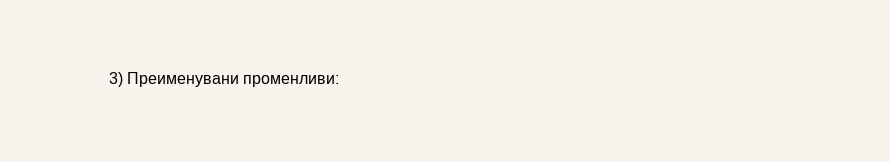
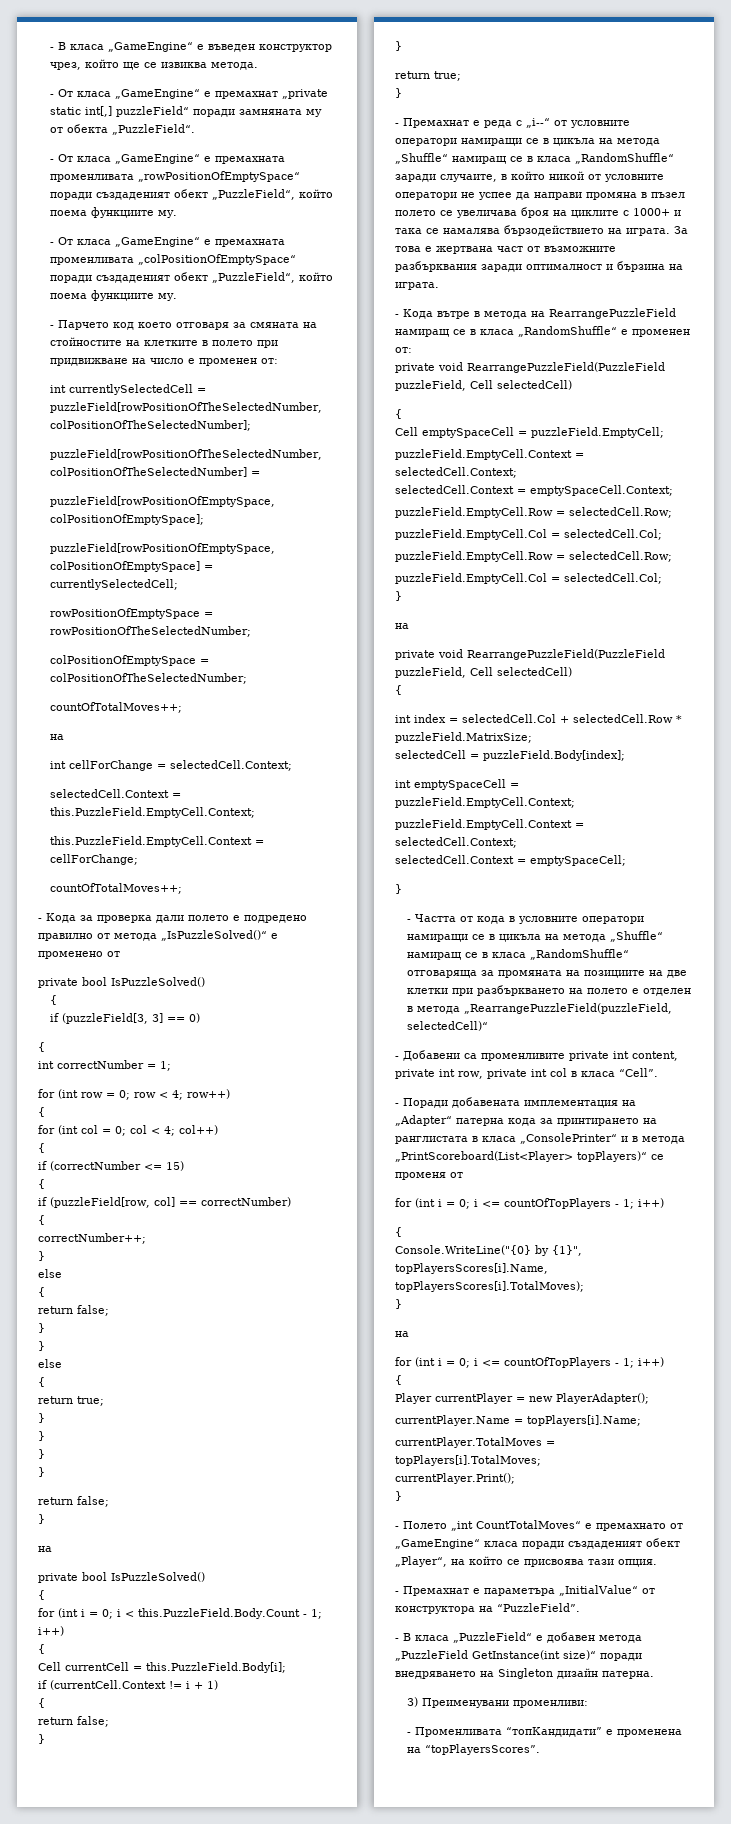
[108,72,340,87] 3) Преименувани променливи: -> [50,42,333,52] [50,59,259,70] [50,89,329,99] [50,106,323,117] [50,124,196,135] [50,154,286,164] [50,171,301,182] [50,189,334,200] [50,207,178,218] [50,237,286,247] [50,254,297,265] [50,272,334,283] [50,290,178,301] [50,320,318,330] [50,337,279,348] [50,358,279,366] [50,384,207,395] [50,402,323,413] [50,420,252,431] [50,449,323,460] [50,467,261,477] [50,496,276,507] [50,514,205,525] [50,543,276,554] [50,561,214,572] [50,579,179,590] [50,608,214,619] [50,626,252,637] [50,655,210,666] [50,673,248,684] [50,702,183,713] [50,734,65,740] [50,760,293,771] [50,789,182,798] [50,807,256,818] [50,836,265,847] [50,854,139,865] [50,883,183,894] [38,913,307,923] [38,930,278,941] [38,951,120,959] [38,977,205,988] [50,995,58,1005] [50,1013,201,1024] [38,1042,45,1052] [38,1060,171,1071] [38,1089,230,1100] [38,1107,45,1117] [38,1125,218,1136] [38,1143,45,1153] [38,1161,184,1171] [38,1179,45,1189] [38,1197,291,1208] [38,1215,45,1225] [38,1233,146,1244] [38,1251,45,1261] [38,1269,62,1278] [38,1287,45,1297] [38,1305,109,1316] [38,1323,45,1333] [38,1341,45,1351] [38,1359,62,1368] [38,1377,45,1387] [38,1396,104,1406] [38,1413,45,1423] [38,1431,45,1441] [38,1449,45,1459] [38,1467,45,1477] [38,1496,109,1507] [38,1514,45,1524] [38,1546,52,1552] [38,1572,205,1583] [38,1590,45,1600] [38,1608,322,1619] [38,1626,64,1636] [38,1644,45,1654] [38,1662,286,1673] [38,1680,218,1690] [38,1698,45,1708] [38,1716,109,1727] [38,1734,45,1744] [395,41,402,51] [395,71,461,81] [395,88,402,98] [395,118,630,128] [395,138,660,146] [395,153,674,164] [395,171,664,182] [395,192,685,200] [395,207,681,218] [395,225,688,236] [395,246,616,254] [395,261,683,272] [395,282,439,290] [395,308,676,319] [395,326,690,337] [395,347,412,353] [395,362,665,373] [395,380,572,391] [395,409,402,419] [395,427,664,438] [395,449,584,460] [395,467,517,478] [395,485,673,496] [395,507,672,518] [395,529,662,540] [395,551,672,562] [395,573,662,584] [395,591,402,601] [395,623,409,629] [395,649,665,660] [395,667,572,678] [395,685,402,695] [395,714,682,723] [395,732,532,743] [395,750,625,761] [395,779,519,790] [395,797,575,808] [395,819,584,830] [395,837,517,848] [395,855,626,866] [395,884,402,894] [407,914,645,924] [407,931,664,942] [407,949,630,960] [407,970,688,978] [407,985,692,996] [407,1003,673,1014] [407,1021,489,1031] [395,1050,678,1061] [395,1068,658,1079] [395,1097,636,1108] [395,1115,657,1126] [395,1133,685,1144] [395,1151,664,1162] [395,1172,463,1180] [395,1198,664,1209] [395,1227,402,1237] [395,1245,582,1256] [395,1263,548,1274] [395,1281,584,1292] [395,1299,402,1309] [395,1331,409,1337] [395,1357,664,1368] [395,1375,402,1385] [395,1393,649,1404] [395,1415,641,1426] [395,1437,555,1448] [395,1455,541,1466] [395,1473,515,1484] [395,1491,402,1501] [395,1520,683,1531] [395,1538,680,1549] [395,1556,657,1567] [395,1585,655,1596] [395,1603,580,1614] [395,1632,642,1643] [395,1650,642,1661] [395,1668,654,1679] [407,1697,589,1708] [407,1727,683,1737] [407,1744,541,1755] - В класа „GameEngine“ е въведен конструктор чрез, който ще се извиква метода. // - От класа „GameEngine“ e премахнат „private static int[,] puzzleField“ поради замняната му от обекта „PuzzleField“. // - От класа „GameEngine“ е премахната променливата „rowPositionOfEmptySpace“ поради създаденият обект „PuzzleField“, който поема функциите му. // - От класа „GameEngine“ е премахната променливата „colPositionOfEmptySpace“ поради създаденият обект „PuzzleField“, който поема функциите му. // - Парчето код което отговаря за смяната на стойностите на клетките в полето при придвижване на число е променен от: // int currentlySelectedCell = puzzleField[rowPositionOfTheSelectedNumber, colPositionOfTheSelectedNumber]; // puzzleField[rowPositionOfTheSelectedNumber, colPositionOfTheSelectedNumber] = // puzzleField[rowPositionOfEmptySpace, colPositionOfEmptySpace]; // puzzleField[rowPositionOfEmptySpace, colPositionOfEmptySpace] = currentlySelectedCell; // rowPositionOfEmptySpace = rowPositionOfTheSelectedNumber; // colPositionOfEmptySpace = colPositionOfTheSelectedNumber; // countOfTotalMoves++; // на // int cellForChange = selectedCell.Context; // selectedCell.Context = this.PuzzleField.EmptyCell.Context; // this.PuzzleField.EmptyCell.Context = cellForChange; // countOfTotalMoves++; // - Кода за проверка дали полето е подредено правилно от метода „IsPuzzleSolved()“ е променено от // private bool IsPuzzleSolved() // { // if (puzzleField[3, 3] == 0) // { // int correctNumber = 1; // for (int row = 0; row < 4; row++) // { // for (int col = 0; col < 4; col++) // { // if (correctNumber <= 15) // { // if (puzzleField[row, col] == correctNumber) // { // correctNumber++; // } // else // { // return false; // } // } // else // { // return true; // } // } // } // } // return false; // } // на // private bool IsPuzzleSolved() // { // for (int i = 0; i < this.PuzzleField.Body.Count - 1; i++) // { // Cell currentCell = this.PuzzleField.Body[i]; // if (currentCell.Context != i + 1) // { // return false; // } // } // return true; // } // - Премахнат е реда с „i--“ от условните оператори намиращи се в цикъла на метода „Shuffle“ намиращ се в класа „RandomShuffle“ заради случаите, в който никой от условните оператори не успее да направи промяна в пъзел полето се увеличава броя на циклите с 1000+ и така се намалява бързодействието на играта. За това е жертвана част от възможните разбърквания заради оптималност и бързина на играта. // - Кода вътре в метода на RearrangePuzzleField намиращ се в класа „RandomShuffle“ е променен от: // private void RearrangePuzzleField(PuzzleField puzzleField, Cell selectedCell) // { // Cell emptySpaceCell = puzzleField.EmptyCell; // puzzleField.EmptyCell.Context = selectedCell.Context; // selectedCell.Context = emptySpaceCell.Context; // puzzleField.EmptyCell.Row = selectedCell.Row; // puzzleField.EmptyCell.Col = selectedCell.Col; // puzzleField.EmptyCell.Row = selectedCell.Row; // puzzleField.EmptyCell.Col = selectedCell.Col; // } // на // private void RearrangePuzzleField(PuzzleField puzzleField, Cell selectedCell) // { // int index = selectedCell.Col + selectedCell.Row * puzzleField.MatrixSize; // selectedCell = puzzleField.Body[index]; // int emptySpaceCell = puzzleField.EmptyCell.Context; // puzzleField.EmptyCell.Context = selectedCell.Context; // selectedCell.Context = emptySpaceCell; // } // - Частта от кода в условните оператори намиращи се в цикъла на метода „Shuffle“ намиращ се в класа „RandomShuffle“ отговаряща за промяната на позициите на две клетки при разбъркването на полето е отделен в метода „RearrangePuzzleField(puzzleField, selectedCell)“ // - Добавени са променливите private int content, private int row, private int col в класа “Cell”. // - Поради добавената имплементация на „Adapter“ патерна кода за принтирането на ранглистата в класа „ConsolePrinter“ и в метода „PrintScoreboard(List<Player> topPlayers)“ се променя от // for (int i = 0; i <= countOfTopPlayers - 1; i++) // { // Console.WriteLine("{0} by {1}", topPlayersScores[i].Name, topPlayersScores[i].TotalMoves); // } // на // for (int i = 0; i <= countOfTopPlayers - 1; i++) // { // Player currentPlayer = new PlayerAdapter(); // currentPlayer.Name = topPlayers[i].Name; // currentPlayer.TotalMoves = topPlayers[i].TotalMoves; // currentPlayer.Print(); // } // - Полето „int CountTotalMoves“ е премахнато от „GameEngine“ класа поради създаденият обект „Player“, на който се присвоява тази опция. // - Премахнат е параметъра „InitialValue“ от конструктора на “PuzzleField”. // - В класа „PuzzleField“ e добавен метода „PuzzleField GetInstance(int size)“ поради внедряването на Singleton дизайн патерна. // 3) Преименувани променливи: // - Променливата “топКандидати” е променена на “topPlayersScores”.

